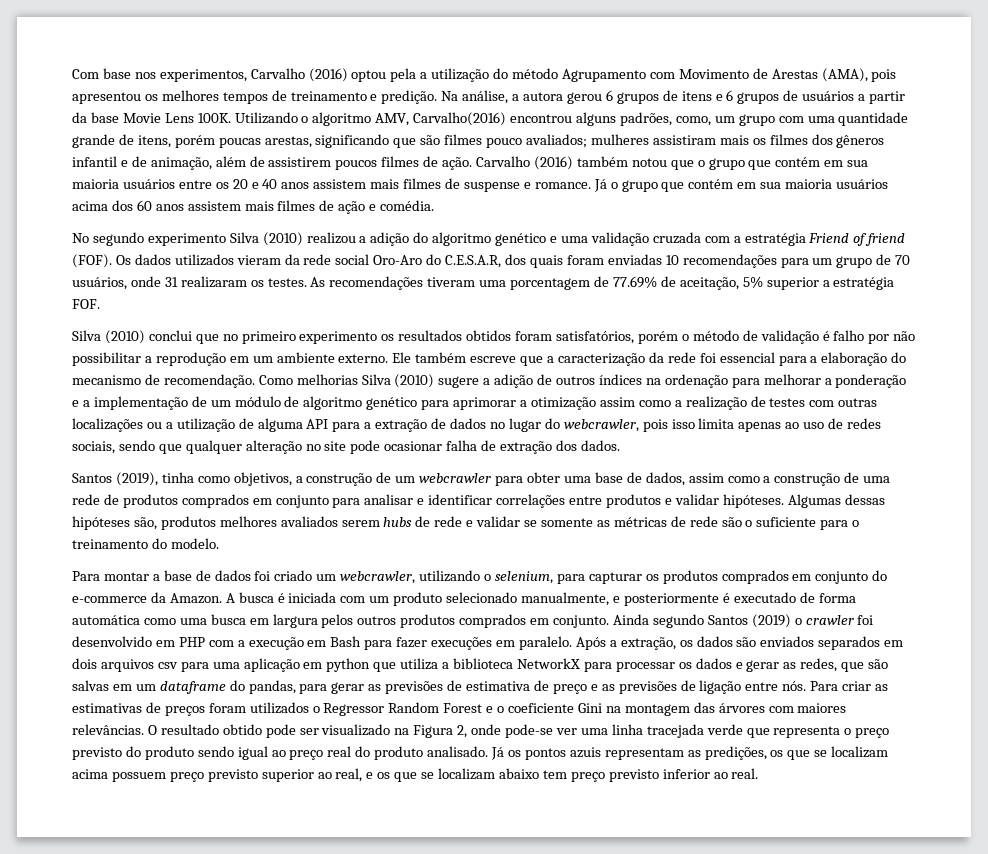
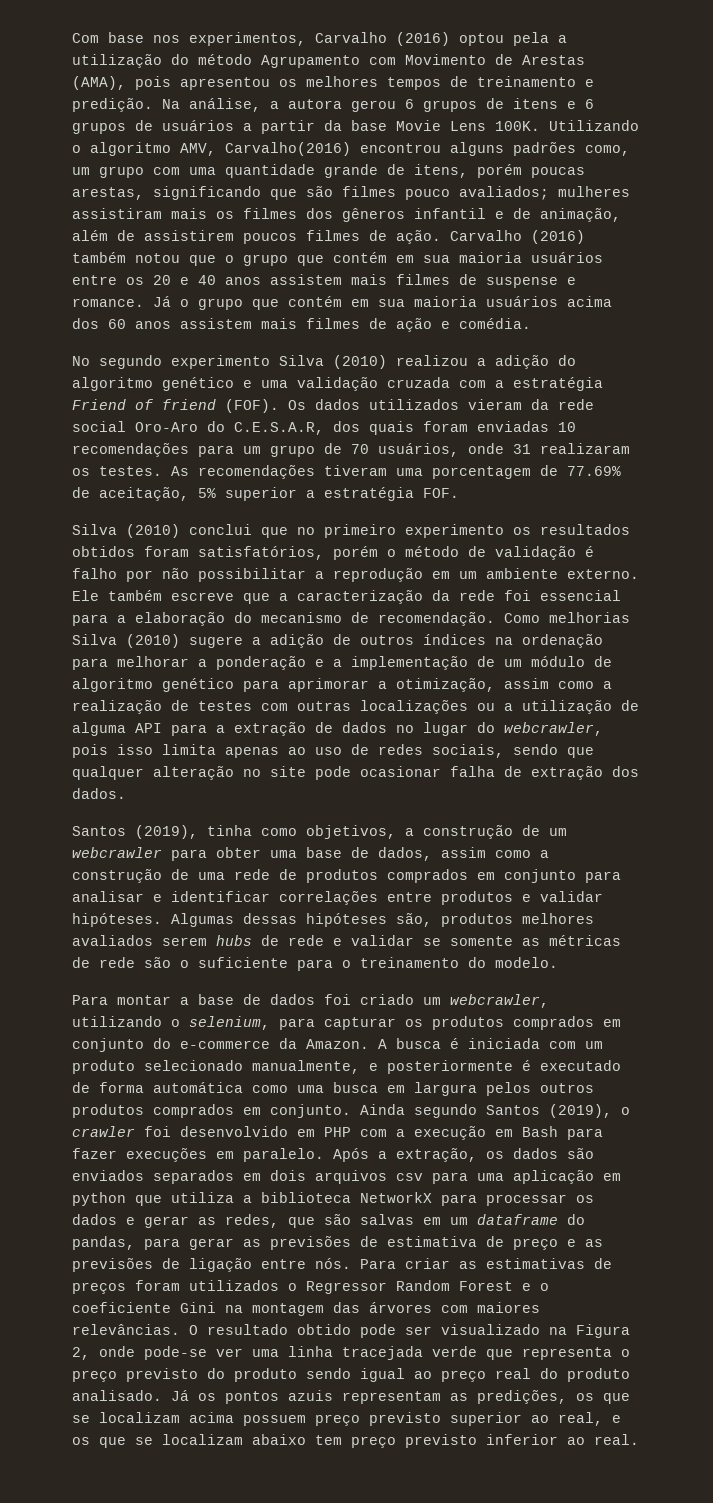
[619,112,672,126] padrões, -> [513,142,576,156] padrões
[530,397,596,410] otimização -> [396,678,495,692] otimização,
[751,614,791,628] (2019) -> [549,1104,612,1118] (2019),

